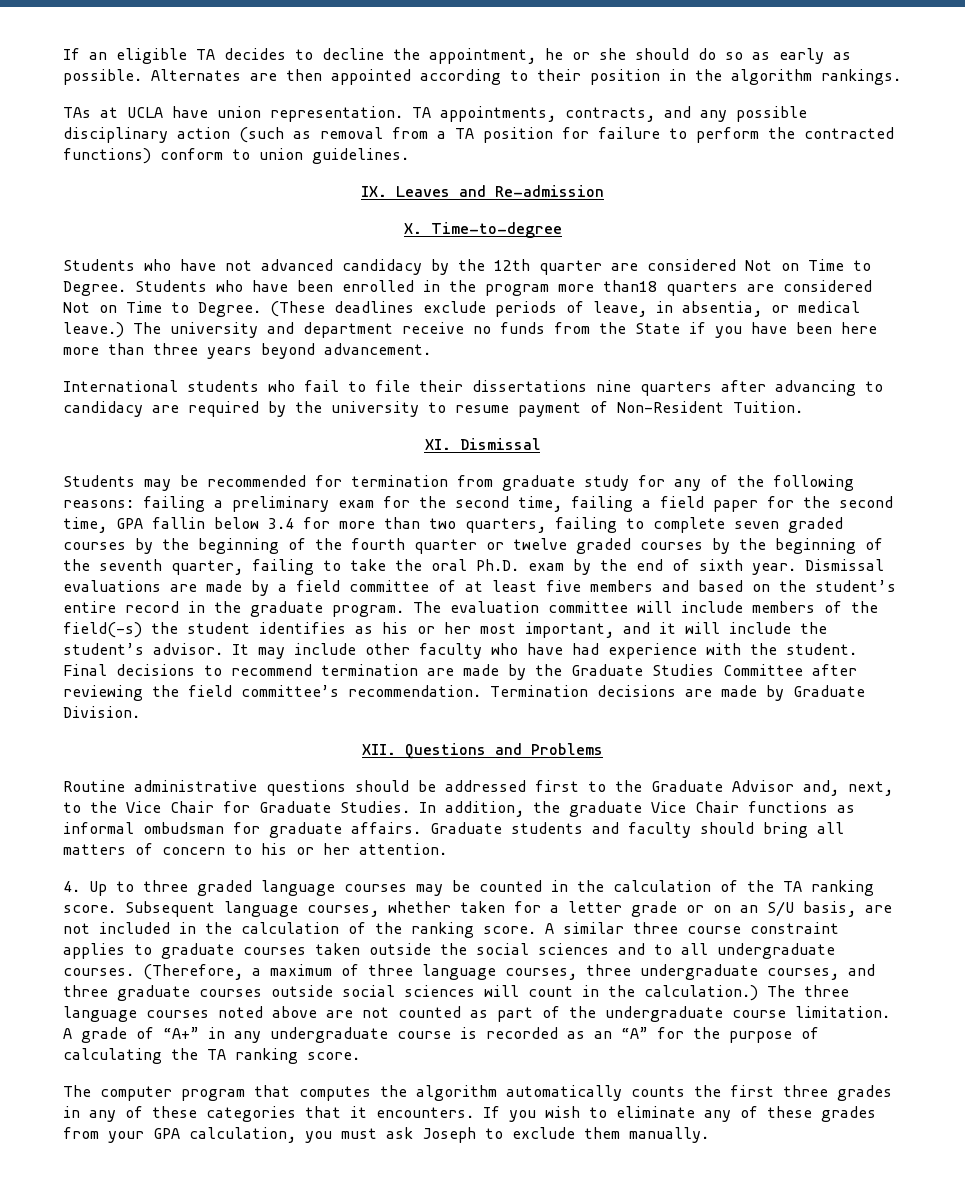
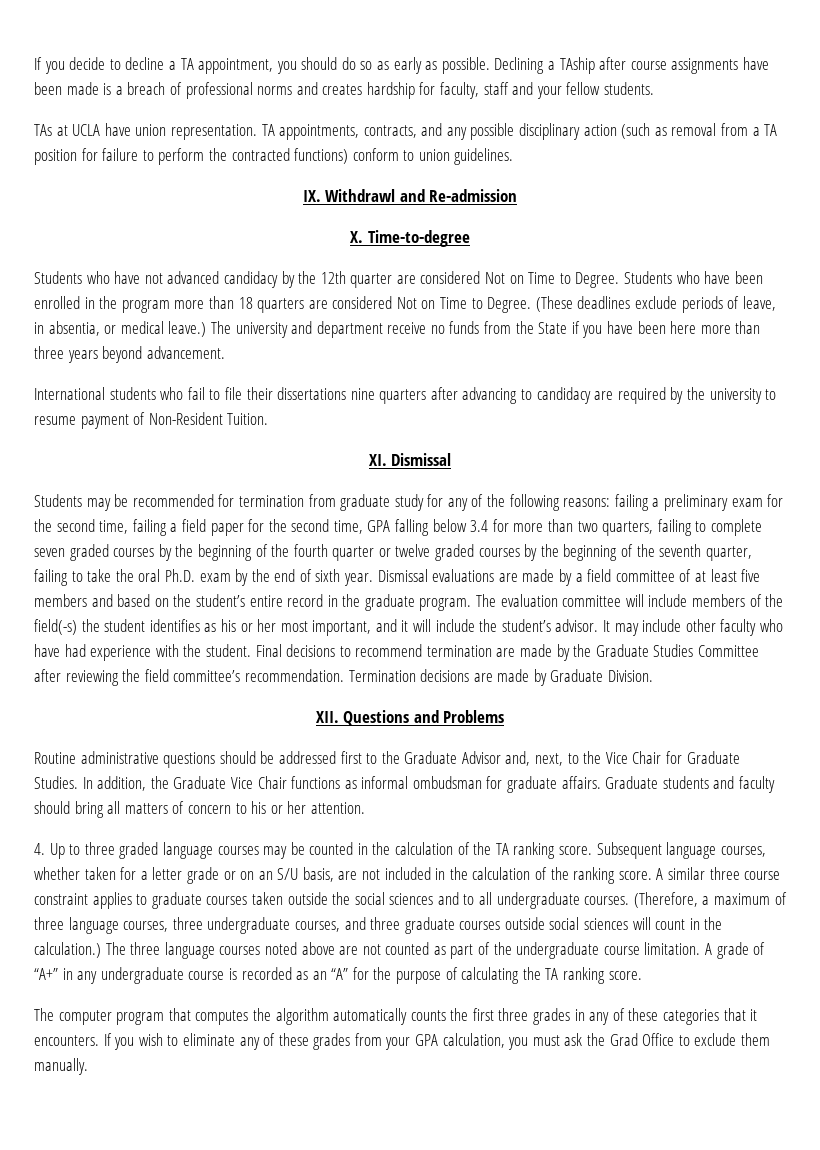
[63,48,626,64] If an eligible TA decides to decline the appointment, he or she -> [34,57,297,74] If you decide to decline a TA appointment, you
[151,69,901,85] Alternates are then appointed according to their position in the algorithm rankings. -> [494,57,769,74] [34,82,655,99] Declining a TAship after course assignments have been made is a breach of professional norms and creates hardship for faculty, staff and your fellow students.
[396,186,450,197] Leaves -> [325,189,396,202] Withdrawl
[603,280,657,292] than18 -> [208,296,253,309] than 18
[152,517,205,529] fallin -> [395,519,430,536] falling
[569,801,642,817] graduate -> [173,776,227,789] Graduate
[422,1127,476,1143] Joseph -> [587,1033,675,1046] the Grad Office

